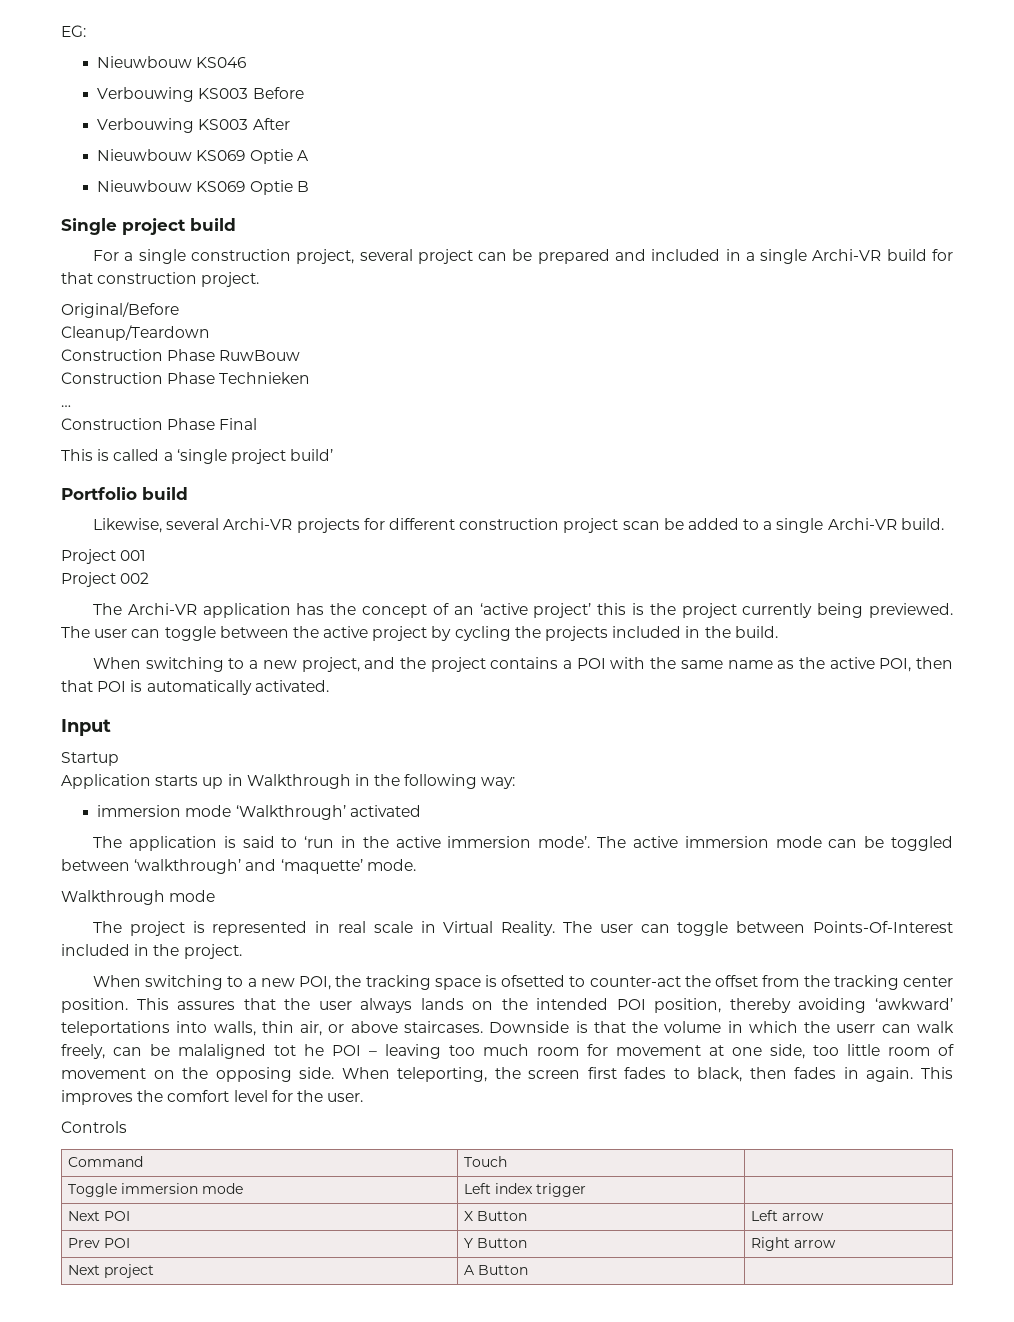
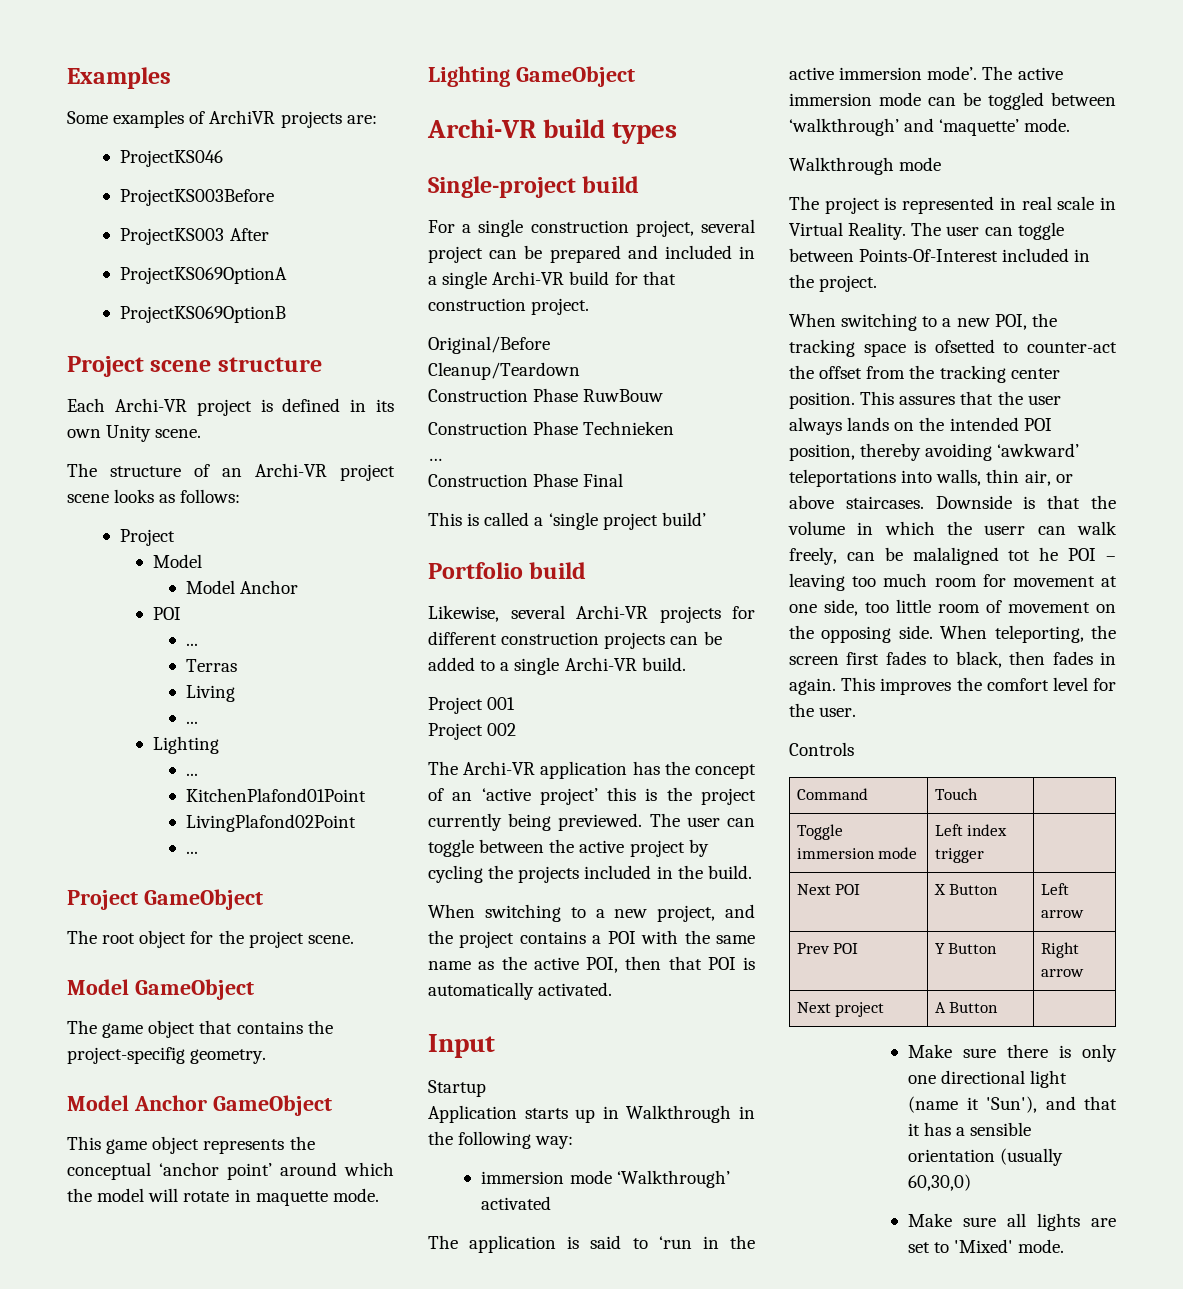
[61,25,86,37] [97,56,247,68] [97,87,304,102] [97,118,290,133] [97,149,309,164] [97,180,309,195] [61,218,186,235] EG: // Nieuwbouw KS046 // Verbouwing KS003 Before // Verbouwing KS003 After // Nieuwbouw KS069 Optie A // Nieuwbouw KS069 Optie B // Single project -> [67,67,171,89] [67,110,377,128] [120,150,224,167] [120,189,275,206] [120,228,269,245] [120,267,288,284] [120,306,287,323] [67,356,322,377] [67,398,394,416] [67,425,202,442] [67,463,395,481] [67,489,241,503] [120,529,176,546] [152,554,202,568] [186,580,299,594] [152,607,181,620] [186,643,198,646] [186,659,237,672] [186,685,235,702] [186,721,198,724] [152,736,219,754] [186,773,198,776] [186,788,366,802] [186,814,356,832] [186,851,198,854] [67,889,263,910] [67,930,354,948] [67,979,254,1000] [67,1020,333,1038] [67,1047,267,1064] [67,1095,332,1116] [67,1136,315,1154] [67,1162,394,1180] [67,1188,379,1206] [428,66,635,87] [427,119,678,144] [428,176,576,198] Examples // Some examples of ArchiVR projects are: // ProjectKS046 // ProjectKS003Before // ProjectKS003 After // ProjectKS069OptionA // ProjectKS069OptionB // Project scene structure // Each Archi-VR project is defined in its own Unity scene. // The structure of an Archi-VR project scene looks as follows: // Project // Model // Model Anchor // POI // ... // Terras // Living // ... // Lighting // ... // KitchenPlafond01Point // LivingPlafond02Point // ... // Project GameObject // The root object for the project scene. // Model GameObject // The game object that contains the project-specifig geometry. // Model Anchor GameObject // This game object represents the conceptual ‘anchor point’ around which the model will rotate in maquette mode. // Lighting GameObject // Archi-VR build types // Single-project
[563,518,660,533] project scan -> [604,632,699,649] projects can
(529, 1270) none -> [908,1044,1117,1062] [908,1070,1068,1088] [908,1096,1117,1113] [908,1122,1032,1136] [908,1148,1064,1166] [908,1174,971,1191] [908,1213,1116,1231] [908,1239,1065,1253] // Make sure there is only one directional light (name it 'Sun'), and that it has a sensible orientation (usually 60,30,0) // Make sure all lights are set to 'Mixed' mode.

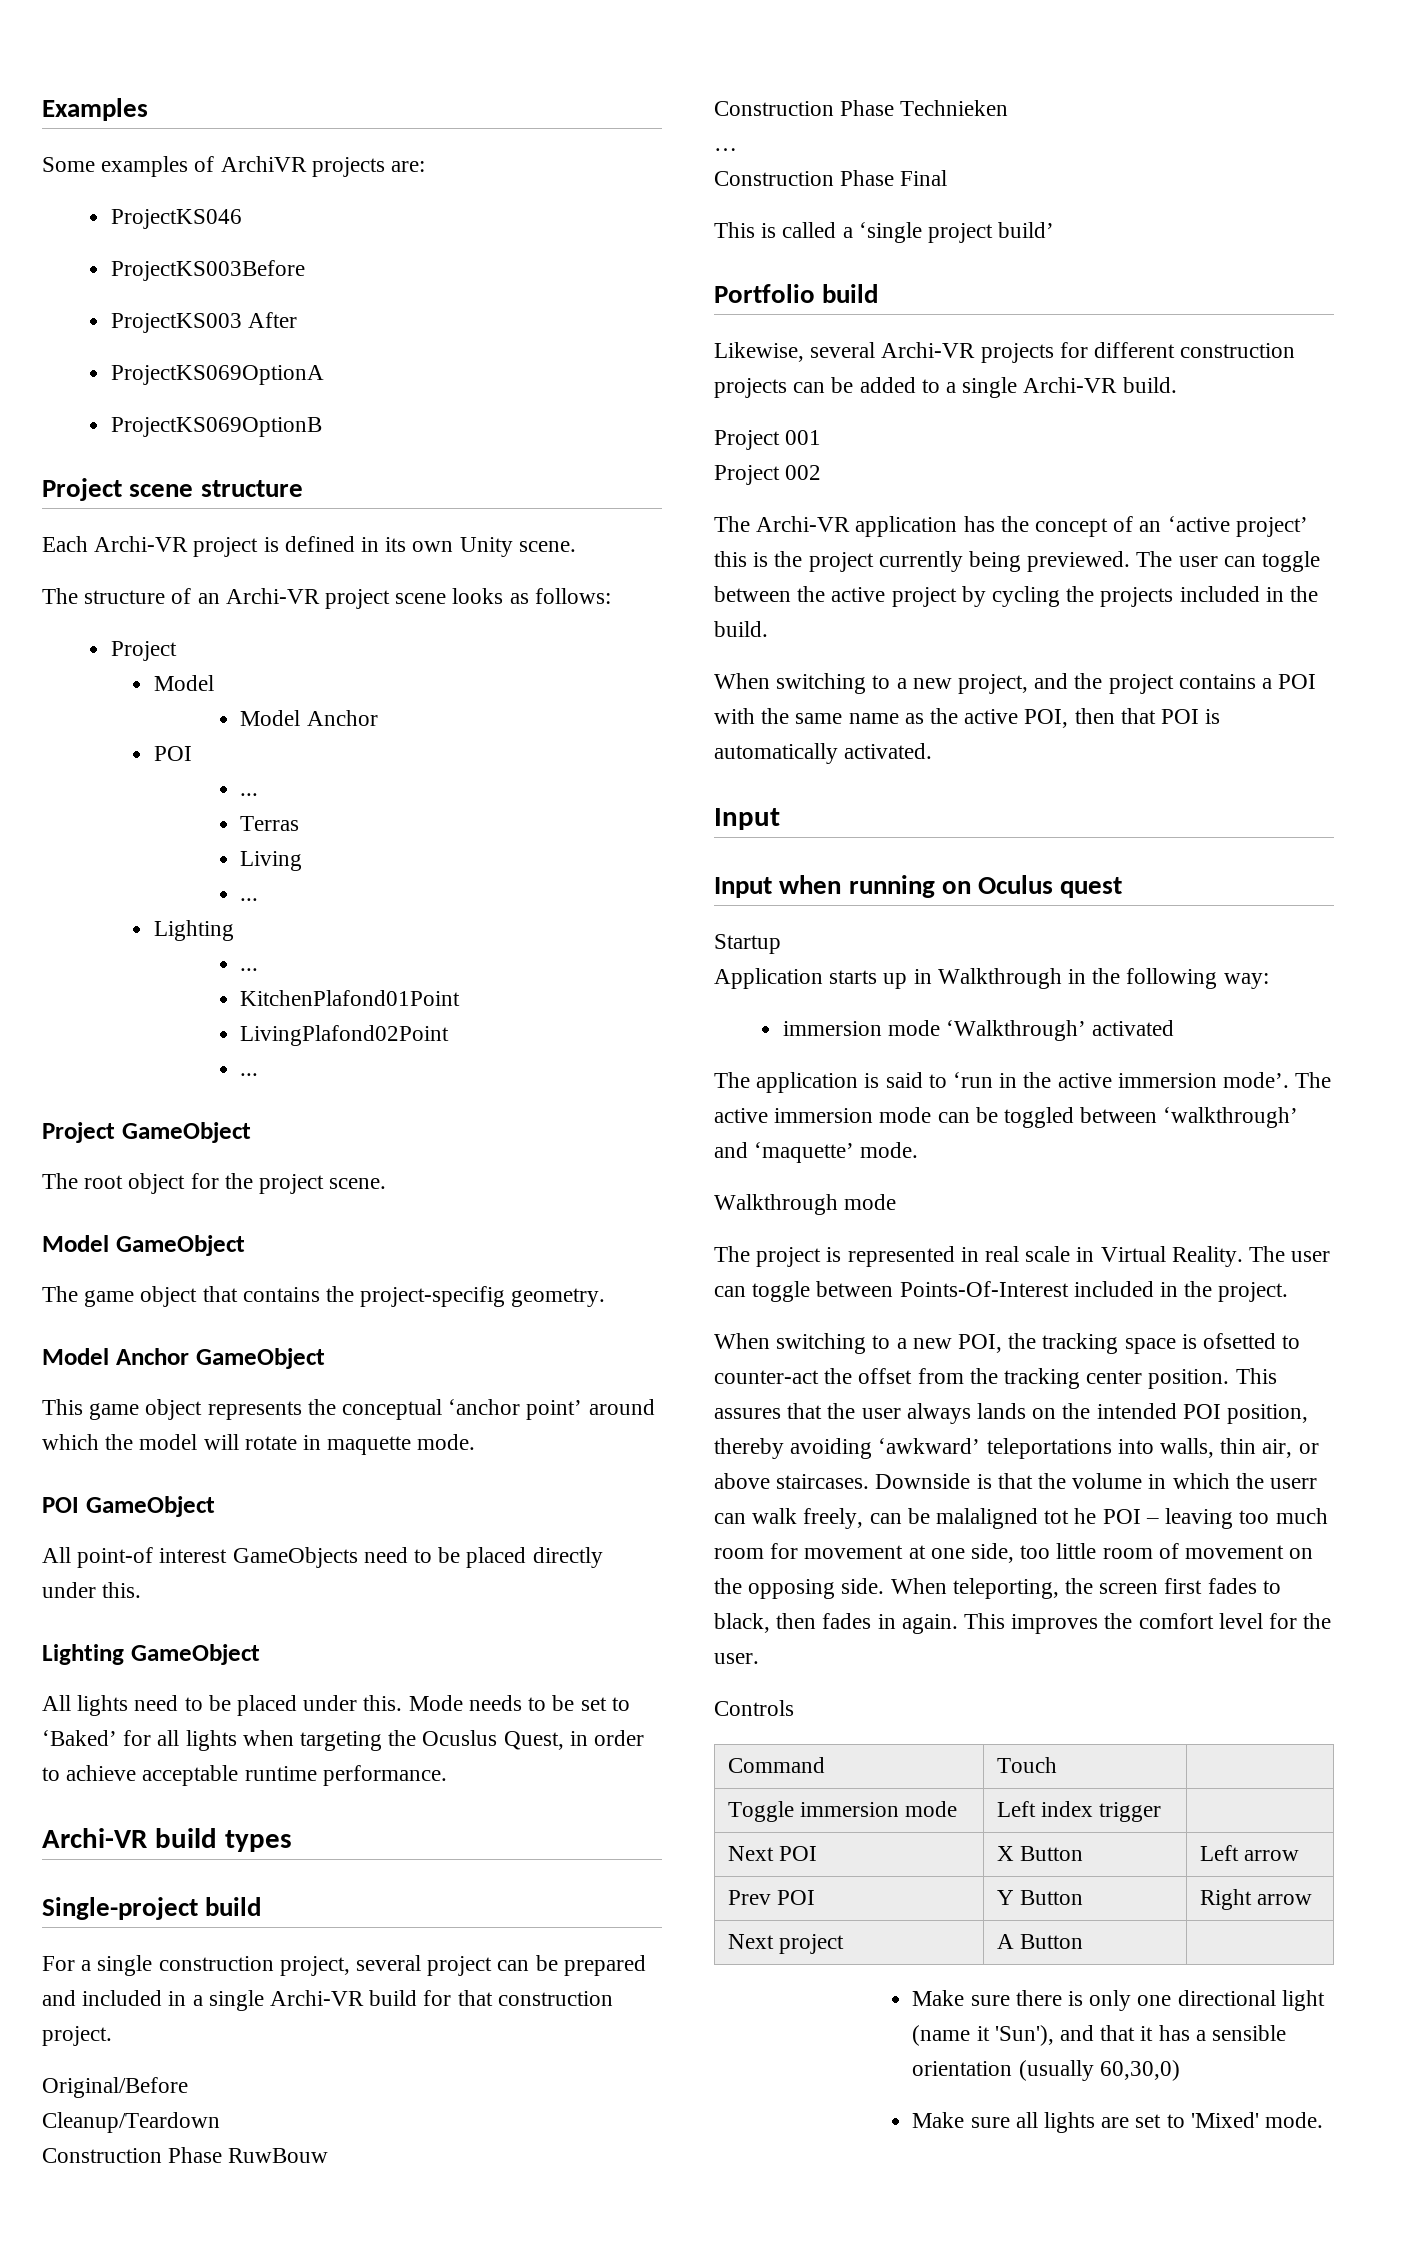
[428,66,635,87] Lighting GameObject -> [42,1496,215,1517] [42,1547,603,1568] [42,1582,142,1598] [42,1644,260,1665] [42,1695,630,1716] [42,1730,645,1751] [42,1765,447,1786] POI GameObject // All point-of interest GameObjects need to be placed directly under this. // Lighting GameObject // All lights need to be placed under this. Mode needs to be set to ‘Baked’ for all lights when targeting the Ocuslus Quest, in order to achieve acceptable runtime performance.
(495, 1046) none -> [714,875,1123,898] // Input when running on Oculus quest

